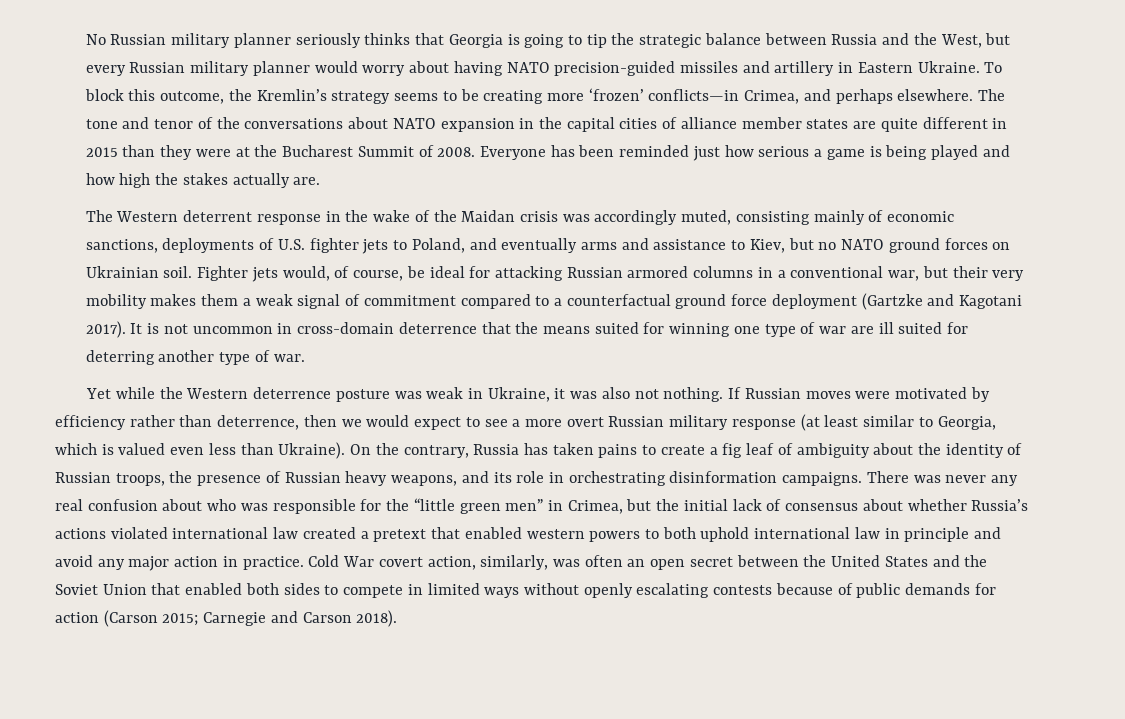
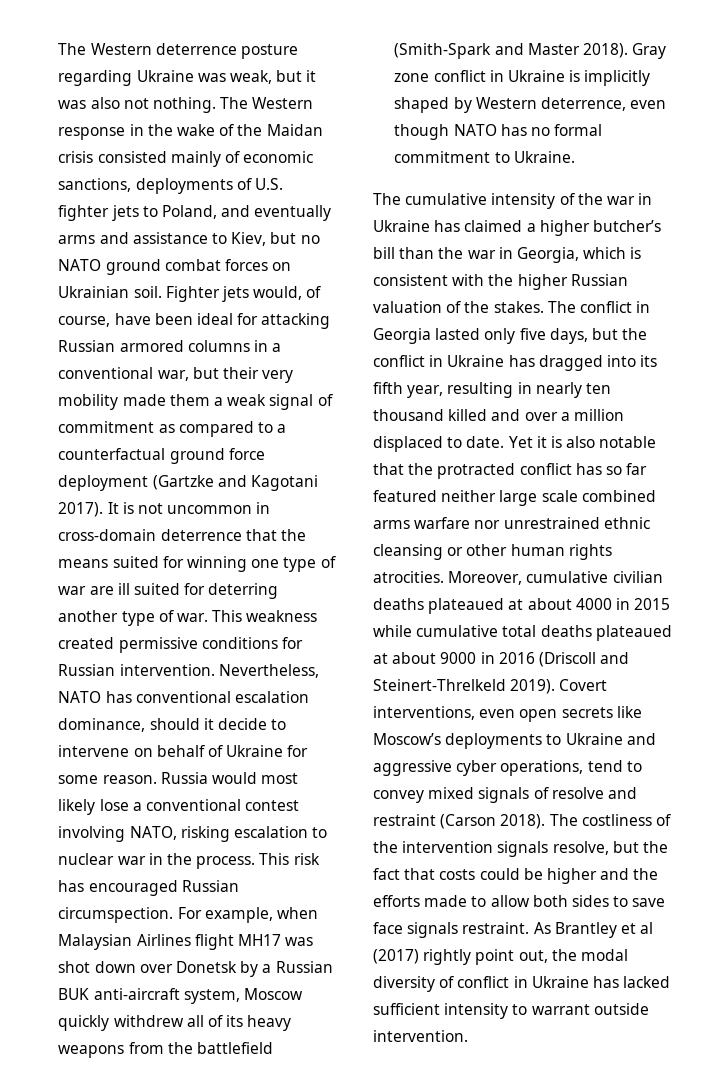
[85,33,1011,48] [85,61,1003,76] [84,88,1006,104] [85,117,1008,132] [85,145,1010,161] [85,173,321,188] [85,210,253,222] No Russian military planner seriously thinks that Georgia is going to tip the strategic balance between Russia and the West, but every Russian military planner would worry about having NATO precision-guided missiles and artillery in Eastern Ukraine. To block this outcome, the Kremlin’s strategy seems to be creating more ‘frozen’ conflicts—in Crimea, and perhaps elsewhere. The tone and tenor of the conversations about NATO expansion in the capital cities of alliance member states are quite different in 2015 than they were at the Bucharest Summit of 2008. Everyone has been reminded just how serious a game is being played and how high the stakes actually are. // The Western deterrent -> [58,43,299,59] [58,70,317,86] [58,97,314,113] The Western deterrence posture regarding Ukraine was weak, but it was also not nothing. The Western
[562,210,810,225] was accordingly muted, consisting -> [97,151,167,163] consisted
(940, 245) none -> [164,259,221,271] combat
[406,266,425,278] be -> [114,313,193,325] have been
[150,294,197,306] makes -> [122,394,166,406] made
(456, 300) none -> [158,424,175,433] as
[86,387,990,402] [55,414,996,431] [55,442,1023,459] [55,471,1019,486] [55,498,1029,514] [55,527,1002,542] [55,555,988,571] [55,583,996,598] [55,610,398,627] // Yet while the Western deterrence posture was weak in Ukraine, it was also not nothing. If Russian moves were motivated by efficiency rather than deterrence, then we would expect to see a more overt Russian military response (at least similar to Georgia, which is valued even less than Ukraine). On the contrary, Russia has taken pains to create a fig leaf of ambiguity about the identity of Russian troops, the presence of Russian heavy weapons, and its role in orchestrating disinformation campaigns. There was never any real confusion about who was responsible for the “little green men” in Crimea, but the initial lack of consensus about whether Russia’s actions violated international law created a pretext that enabled western powers to both uphold international law in principle and avoid any major action in practice. Cold War covert action, similarly, was often an open secret between the United States and the Soviet Union that enabled both sides to compete in limited ways without openly escalating contests because of public demands for action (Carson 2015; Carnegie and Carson 2018). -> [212,610,318,622] [58,637,304,653] [58,664,319,678] [58,691,310,703] [58,718,287,732] [58,745,309,757] [58,772,299,784] [58,799,300,815] [58,826,328,842] [58,853,320,869] [58,880,239,896] [58,907,319,923] [58,934,314,950] [58,961,333,977] [58,988,304,1004] [58,1015,292,1031] [58,1042,274,1058] [394,43,667,59] [394,70,651,86] [394,97,667,113] [394,124,603,140] [394,151,575,163] [373,193,653,209] [373,220,661,236] [373,247,642,263] [373,274,628,290] [373,301,651,313] [373,328,648,344] [373,355,658,371] [373,382,611,398] [373,409,624,421] [373,436,657,452] [373,463,648,479] [373,490,656,506] [373,517,650,529] [373,544,612,560] [373,571,663,585] [373,598,671,614] [373,625,672,641] [373,652,630,667] [373,679,608,694] [373,706,642,722] [373,733,656,749] [373,760,642,776] [373,787,637,803] [373,814,671,829] [373,841,668,857] [373,868,659,884] [373,895,666,907] [373,922,654,938] [373,949,628,965] [373,976,671,992] [373,1003,649,1019] [373,1030,468,1042] This weakness created permissive conditions for Russian intervention. Nevertheless, NATO has conventional escalation dominance, should it decide to intervene on behalf of Ukraine for some reason. Russia would most likely lose a conventional contest involving NATO, risking escalation to nuclear war in the process. This risk has encouraged Russian circumspection. For example, when Malaysian Airlines flight MH17 was shot down over Donetsk by a Russian BUK anti-aircraft system, Moscow quickly withdrew all of its heavy weapons from the battlefield (Smith-Spark and Master 2018). Gray zone conflict in Ukraine is implicitly shaped by Western deterrence, even though NATO has no formal commitment to Ukraine. // The cumulative intensity of the war in Ukraine has claimed a higher butcher’s bill than the war in Georgia, which is consistent with the higher Russian valuation of the stakes. The conflict in Georgia lasted only five days, but the conflict in Ukraine has dragged into its fifth year, resulting in nearly ten thousand killed and over a million displaced to date. Yet it is also notable that the protracted conflict has so far featured neither large scale combined arms warfare nor unrestrained ethnic cleansing or other human rights atrocities. Moreover, cumulative civilian deaths plateaued at about 4000 in 2015 while cumulative total deaths plateaued at about 9000 in 2016 (Driscoll and Steinert-Threlkeld 2019). Covert interventions, even open secrets like Moscow’s deployments to Ukraine and aggressive cyber operations, tend to convey mixed signals of resolve and restraint (Carson 2018). The costliness of the intervention signals resolve, but the fact that costs could be higher and the efforts made to allow both sides to save face signals restraint. As Brantley et al (2017) rightly point out, the modal diversity of conflict in Ukraine has lacked sufficient intensity to warrant outside intervention.

